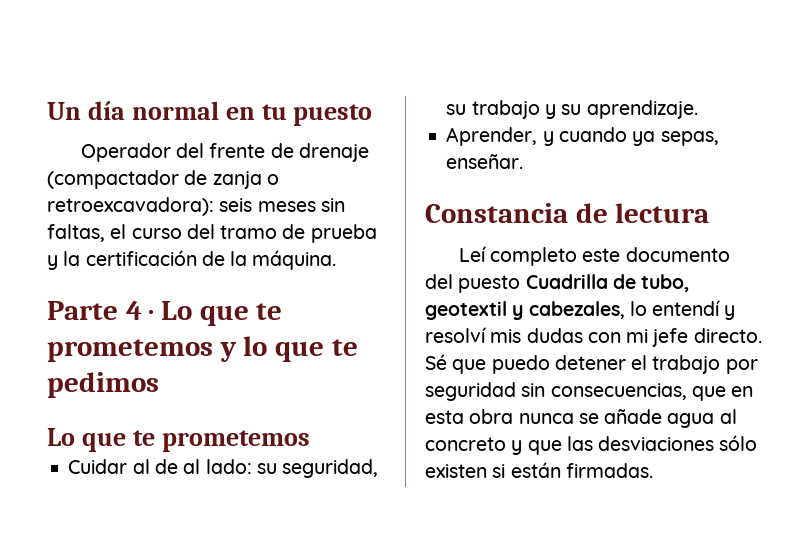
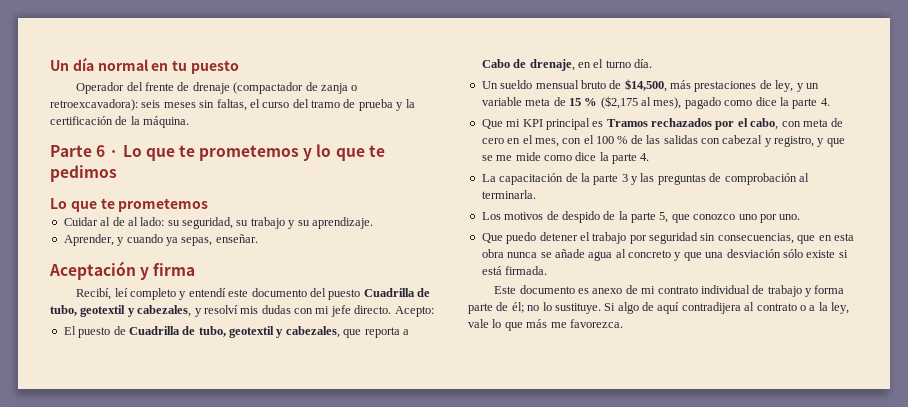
[125,301,142,320] 4 -> [96,145,106,157] 6
[425,203,710,223] [458,246,578,266] Constancia de lectura // Leí completo -> [49,261,196,280] [76,288,226,300] Aceptación y firma // Recibí, leí completo y entendí
[629,300,721,316] lo entendí -> (192, 311) none
[425,354,487,374] Sé que -> [394,306,434,317] [63,326,409,338] [481,59,652,71] [481,79,819,92] [481,96,830,109] [481,118,844,130] [481,135,845,147] [481,152,650,164] [481,173,809,185] [481,190,536,199] [481,211,801,223] [481,233,503,243] Acepto: // El puesto de Cuadrilla de tubo, geotextil y cabezales, que reporta a Cabo de drenaje, en el turno día. // Un sueldo mensual bruto de $14,500, más prestaciones de ley, y un variable meta de 15 % ($2,175 al mes), pagado como dice la parte 4. // Que mi KPI principal es Tramos rechazados por el cabo, con meta de cero en el mes, con el 100 % de las salidas con cabezal y registro, y que se me mide como dice la parte 4. // La capacitación de la parte 3 y las preguntas de comprobación al terminarla. // Los motivos de despido de la parte 5, que conozco uno por uno. // Que
[566,435,758,451] [425,462,653,478] las desviaciones sólo existen si están firmadas. -> [705,249,848,258] [481,266,548,275] [494,285,845,297] [468,302,849,314] [468,319,623,331] una desviación sólo existe si está firmada. // Este documento es anexo de mi contrato individual de trabajo y forma parte de él; no lo sustituye. Si algo de aquí contradijera al contrato o a la ley, vale lo que más me favorezca.

